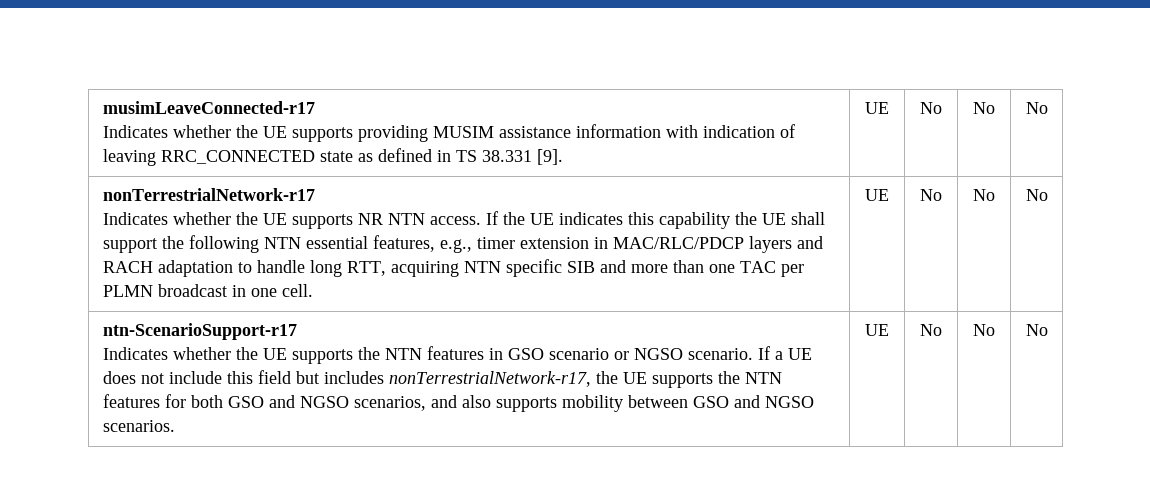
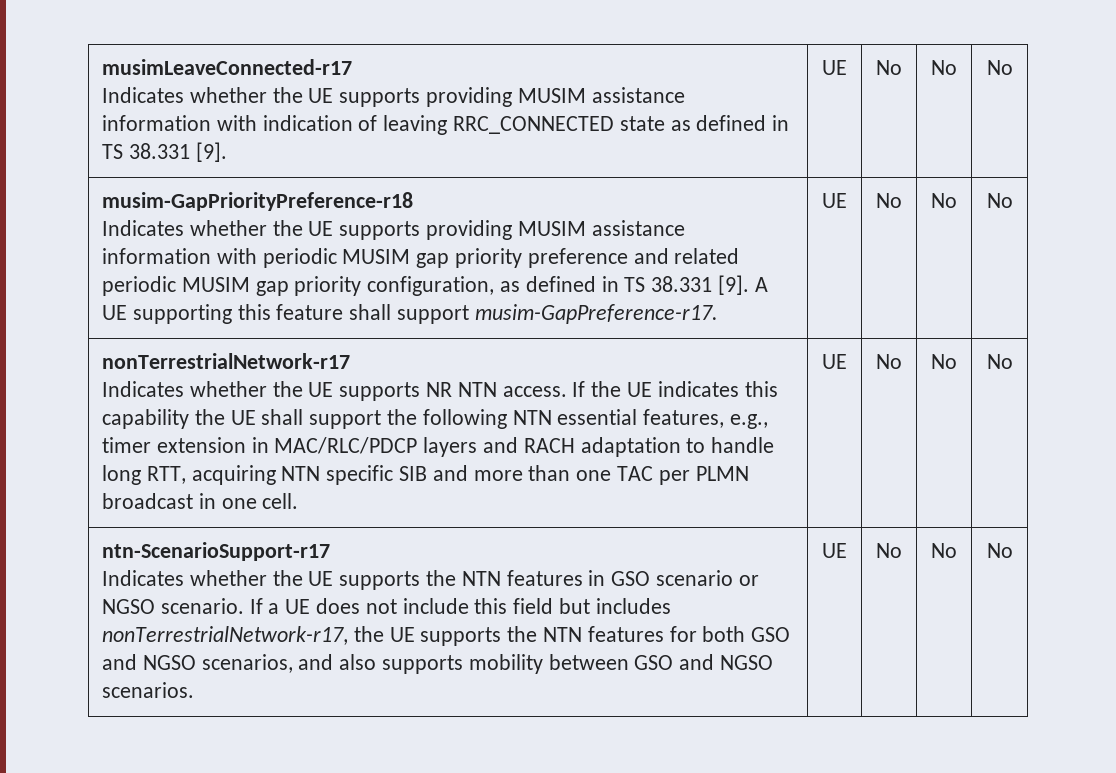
(1048, 108) none -> [102,192,414,211] [102,220,685,240] [102,248,740,268] [102,275,768,296] [102,304,718,324] [822,193,847,208] [876,193,902,208] [931,193,957,208] [986,193,1013,208] // musim-GapPriorityPreference-r18 // Indicates whether the UE supports providing MUSIM assistance information with periodic MUSIM gap priority preference and related periodic MUSIM gap priority configuration, as defined in TS 38.331 [9]. A UE supporting this feature shall support musim-GapPreference-r17. | UE | No | No | No

